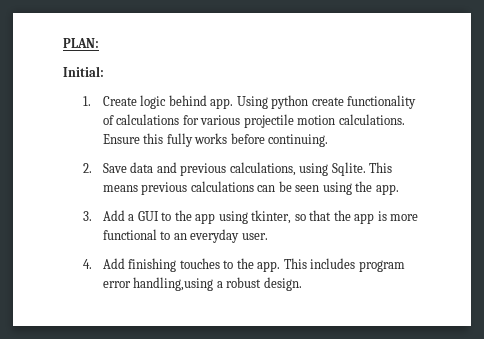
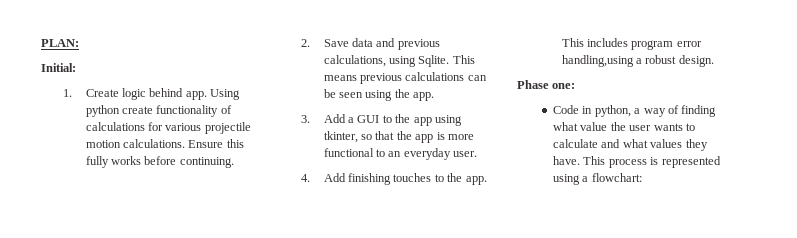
(302, 284) none -> [517,80,576,89] [553,105,717,117] [553,122,695,131] [553,139,708,151] [553,156,721,168] [553,173,642,185] // Phase one: // Code in python, a way of finding what value the user wants to calculate and what values they have. This process is represented using a flowchart:

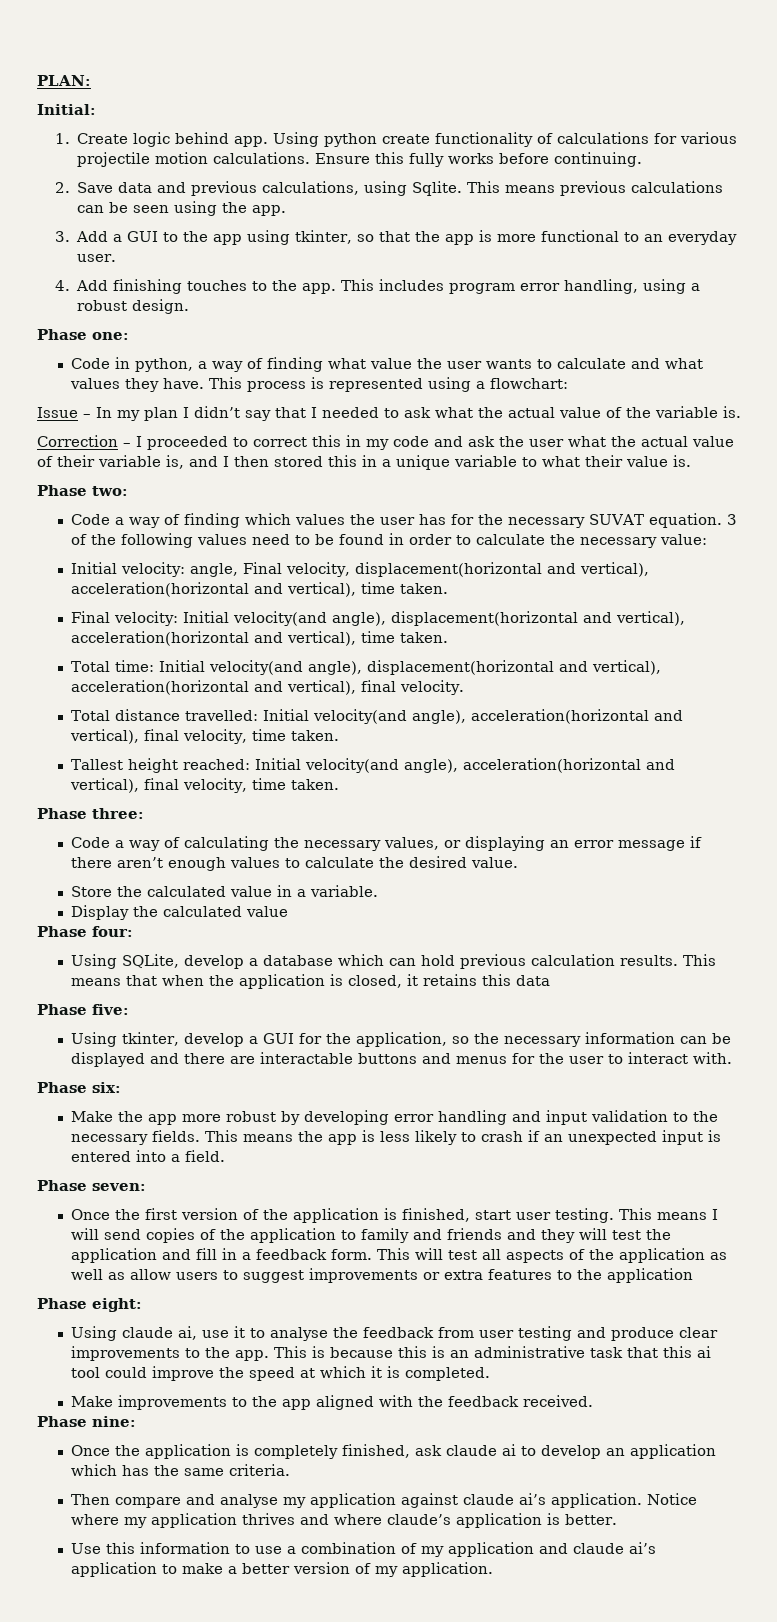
[561,55,634,67] handling,using -> [564,279,687,294] handling, using
(642, 177) none -> [37,406,741,421] [37,435,734,450] [37,455,691,470] [37,485,128,496] [71,513,738,528] [71,533,708,548] [71,562,650,577] [71,582,449,597] [71,611,686,626] [71,631,449,646] [71,660,662,675] [71,680,465,695] [71,709,684,724] [70,729,340,744] [71,758,676,773] [70,778,340,793] [37,808,144,819] [71,836,703,851] [71,856,519,871] [71,885,379,897] [71,905,289,920] [37,926,133,937] [71,954,717,969] [71,974,551,989] [37,1004,129,1015] [71,1032,732,1047] [71,1052,733,1067] [37,1082,121,1093] [71,1110,719,1125] [71,1130,722,1145] [71,1150,226,1162] [37,1180,146,1191] [71,1208,719,1223] [71,1228,672,1243] [71,1248,728,1263] [71,1268,694,1283] [37,1298,142,1312] [71,1326,719,1341] [71,1346,712,1361] [71,1366,491,1381] [71,1395,594,1410] [37,1416,136,1427] [71,1444,717,1459] [71,1464,291,1476] [71,1493,698,1508] [71,1513,618,1528] [71,1542,657,1557] [71,1562,494,1577] // Issue – In my plan I didn’t say that I needed to ask what the actual value of the variable is. // Correction – I proceeded to correct this in my code and ask the user what the actual value of their variable is, and I then stored this in a unique variable to what their value is. // Phase two: // Code a way of finding which values the user has for the necessary SUVAT equation. 3 of the following values need to be found in order to calculate the necessary value: // Initial velocity: angle, Final velocity, displacement(horizontal and vertical), acceleration(horizontal and vertical), time taken. // Final velocity: Initial velocity(and angle), displacement(horizontal and vertical), acceleration(horizontal and vertical), time taken. // Total time: Initial velocity(and angle), displacement(horizontal and vertical), acceleration(horizontal and vertical), final velocity. // Total distance travelled: Initial velocity(and angle), acceleration(horizontal and vertical), final velocity, time taken. // Tallest height reached: Initial velocity(and angle), acceleration(horizontal and vertical), final velocity, time taken. // Phase three: // Code a way of calculating the necessary values, or displaying an error message if there aren’t enough values to calculate the desired value. // Store the calculated value in a variable. // Display the calculated value // Phase four: // Using SQLite, develop a database which can hold previous calculation results. This means that when the application is closed, it retains this data // Phase five: // Using tkinter, develop a GUI for the application, so the necessary information can be displayed and there are interactable buttons and menus for the user to interact with. // Phase six: // Make the app more robust by developing error handling and input validation to the necessary fields. This means the app is less likely to crash if an unexpected input is entered into a field. // Phase seven: // Once the first version of the application is finished, start user testing. This means I will send copies of the application to family and friends and they will test the application and fill in a feedback form. This will test all aspects of the application as well as allow users to suggest improvements or extra features to the application // Phase eight: // Using claude ai, use it to analyse the feedback from user testing and produce clear improvements to the app. This is because this is an administrative task that this ai tool could improve the speed at which it is completed. // Make improvements to the app aligned with the feedback received. // Phase nine: // Once the application is completely finished, ask claude ai to develop an application which has the same criteria. // Then compare and analyse my application against claude ai’s application. Notice where my application thrives and where claude’s application is better. // Use this information to use a combination of my application and claude ai’s application to make a better version of my application.

